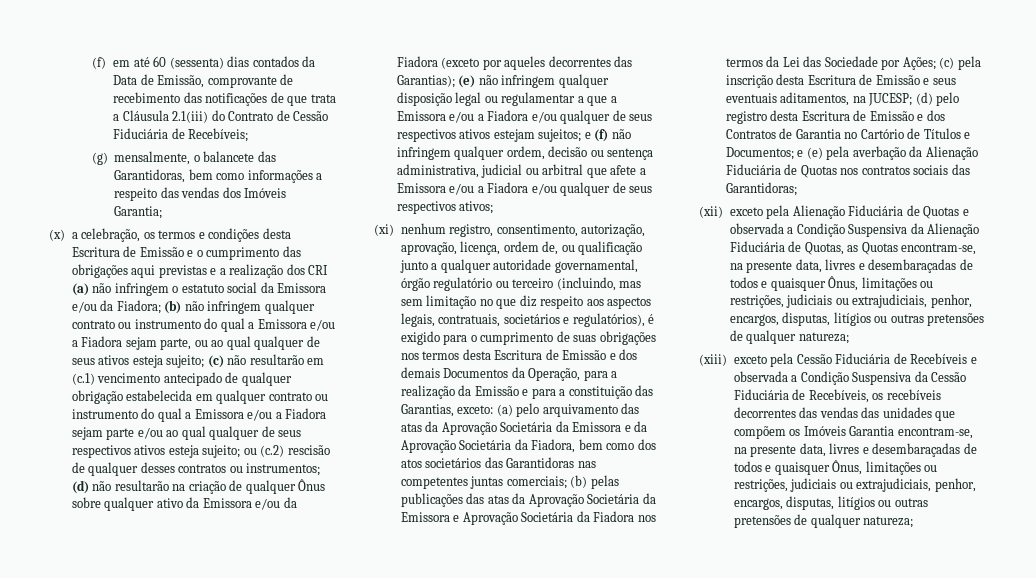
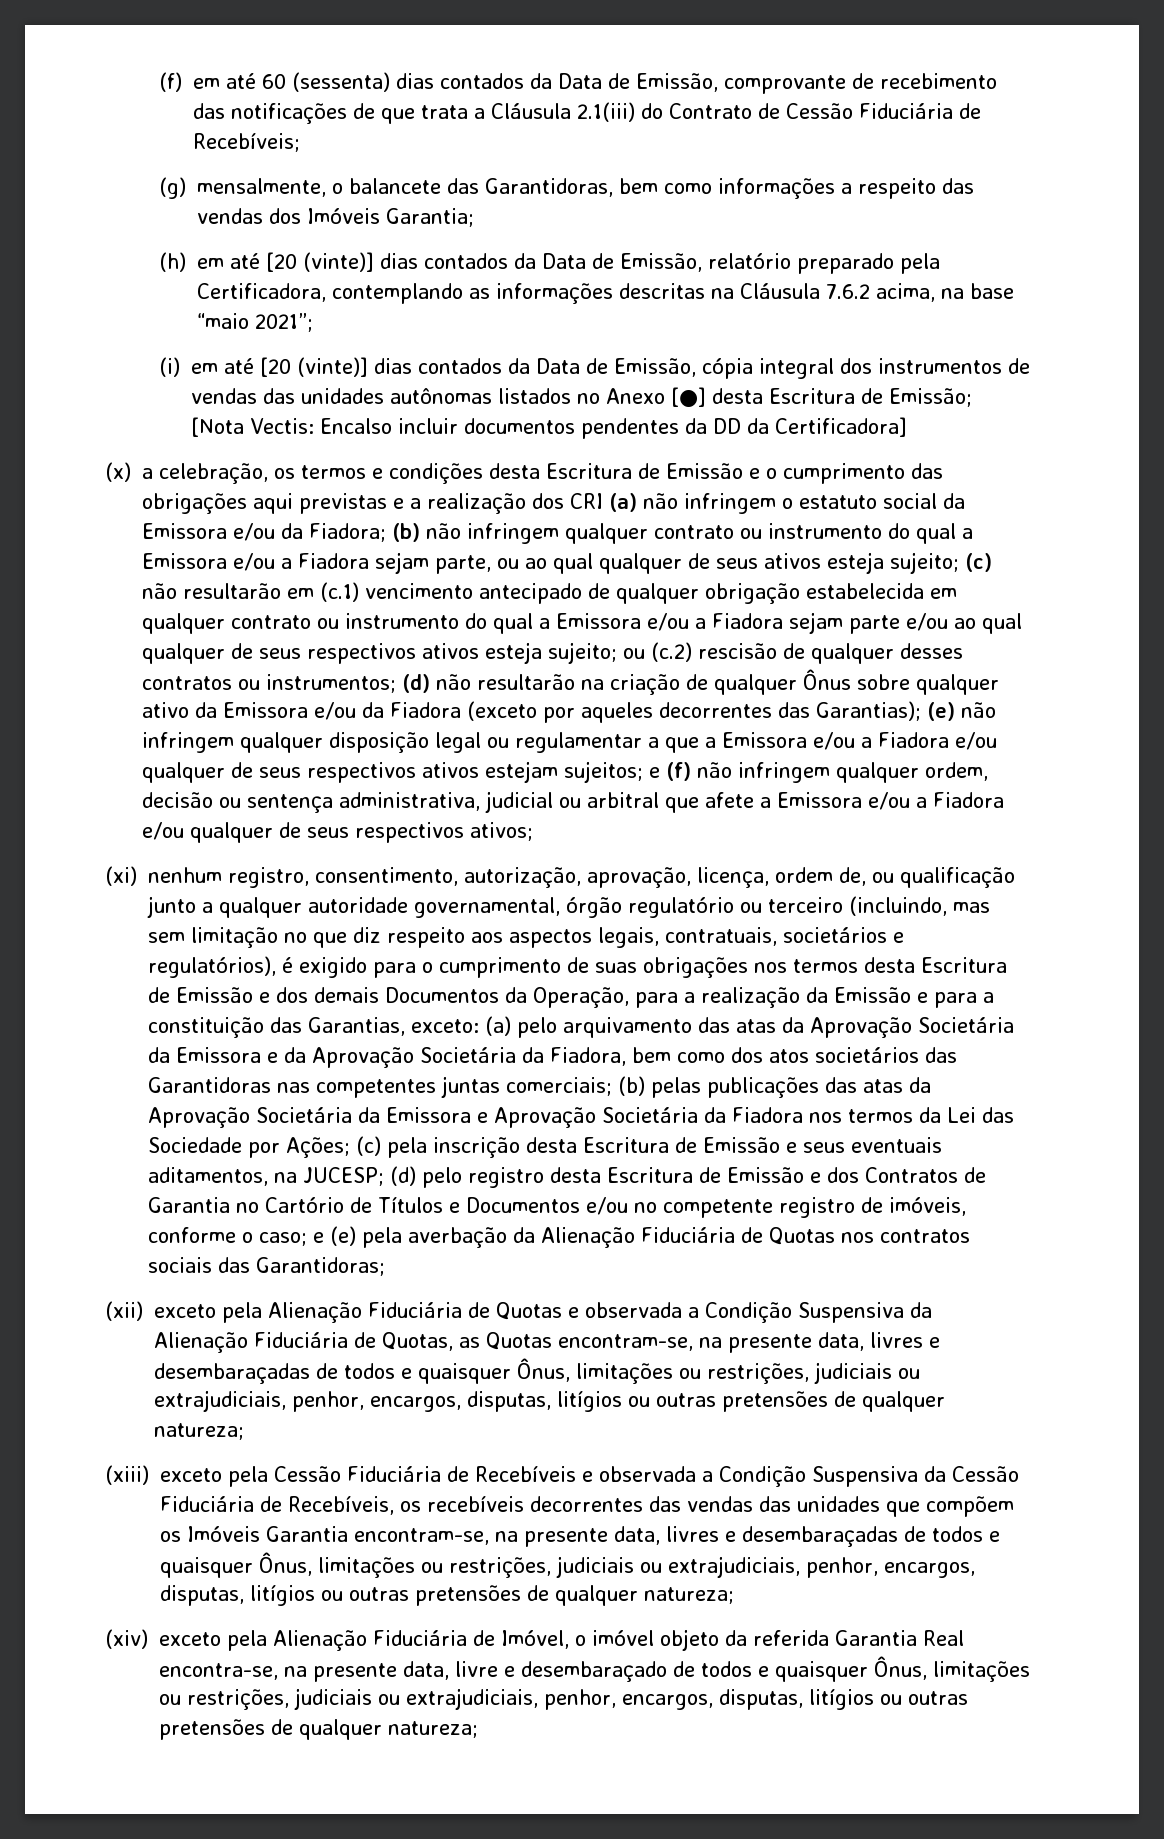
(163, 212) none -> [159,252,941,274] [197,283,1015,304] [197,313,314,332] [159,357,1031,379] [191,387,973,407] [191,417,908,439] // (h) em até [20 (vinte)] dias contados da Data de Emissão, relatório preparado pela Certificadora, contemplando as informações descritas na Cláusula 7.6.2 acima, na base “maio 2021”; // (i) em até [20 (vinte)] dias contados da Data de Emissão, cópia integral dos instrumentos de vendas das unidades autônomas listados no Anexo [●] desta Escritura de Emissão; [Nota Vectis: Encalso incluir documentos pendentes da DD da Certificadora]
[725,147,794,160] Documentos; -> [466,1197,966,1218] [148,1227,307,1246] Documentos e/ou no competente registro de imóveis, conforme o caso;
(914, 522) none -> [105,1629,964,1651] [159,1656,1030,1682] [159,1688,968,1710] [159,1719,478,1740] // (xiv) exceto pela Alienação Fiduciária de Imóvel, o imóvel objeto da referida Garantia Real encontra-se, na presente data, livre e desembaraçado de todos e quaisquer Ônus, limitações ou restrições, judiciais ou extrajudiciais, penhor, encargos, disputas, litígios ou outras pretensões de qualquer natureza;

